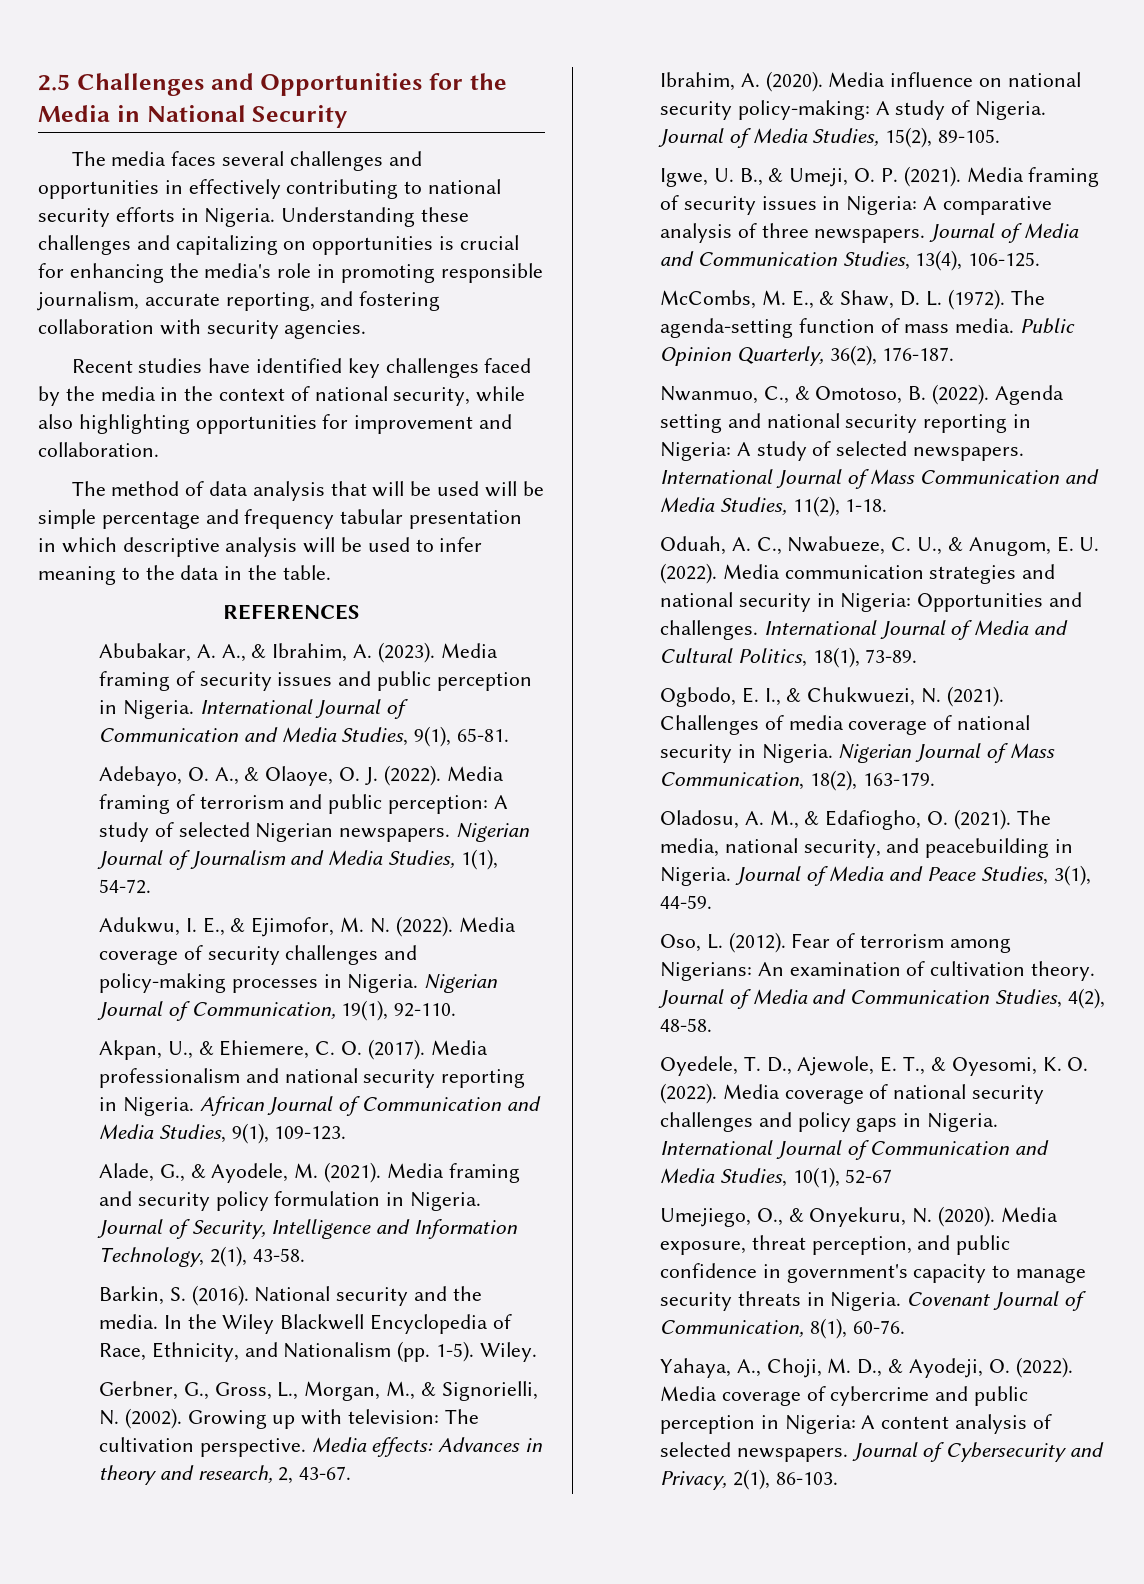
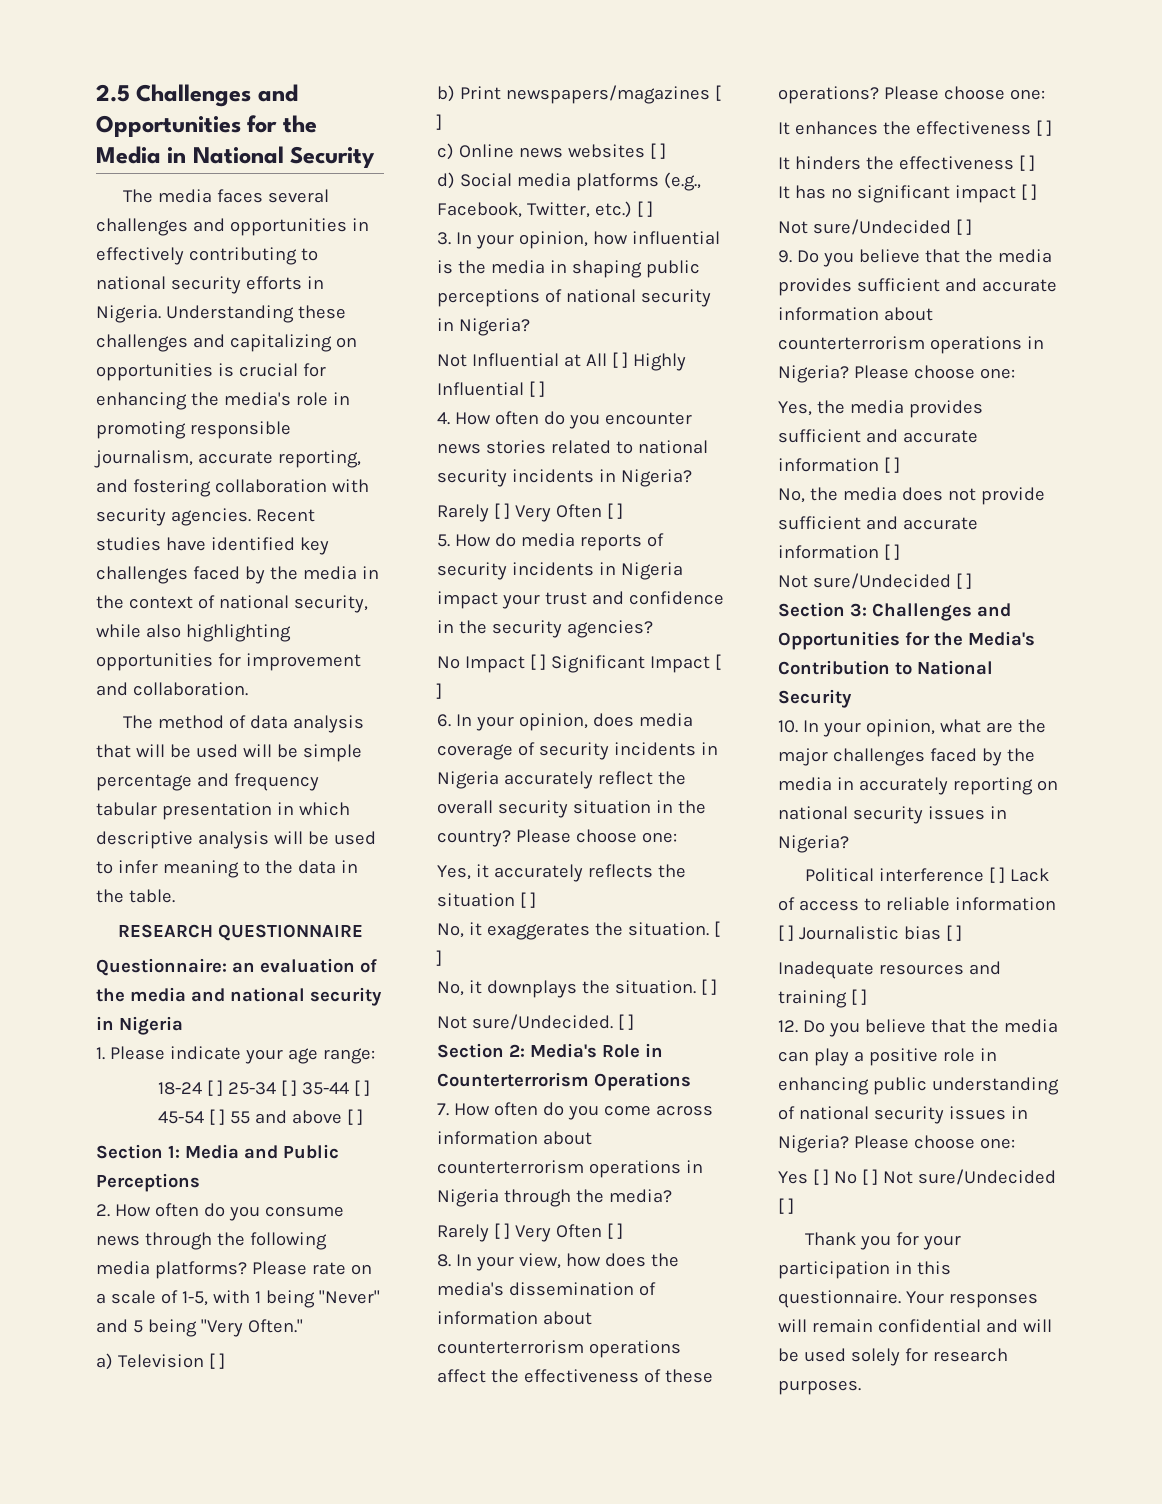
(367, 329) // -> (251, 517) none
[223,604,360,620] [99,642,498,663] [99,671,532,691] [99,699,409,719] [99,726,510,747] [99,765,504,786] [99,794,508,814] [99,822,531,842] [97,849,498,870] [99,879,152,894] [99,916,516,937] [99,945,418,965] [99,973,499,993] [97,1000,457,1021] [99,1039,488,1060] [99,1068,526,1088] [99,1096,541,1116] [99,1123,347,1144] [99,1162,520,1183] [99,1191,482,1211] [97,1219,519,1239] [99,1246,305,1267] [99,1285,482,1306] [99,1314,512,1334] [99,1341,537,1362] [99,1381,538,1401] [99,1408,479,1429] [99,1437,544,1457] [99,1465,352,1485] [660,71,1081,92] [660,100,1047,120] [658,127,1001,148] [660,166,1100,187] [660,195,1052,215] [660,223,1079,243] [660,250,1041,271] [660,289,1045,310] [660,318,1076,338] [660,345,955,366] [660,384,1064,405] [660,413,1032,433] [660,441,1025,461] [660,469,1100,489] [660,496,888,517] [660,536,1100,556] [660,563,1056,584] [660,592,1083,612] [660,620,1069,640] [660,647,918,668] [660,686,1004,707] [660,715,1031,735] [660,743,1055,763] [660,770,935,791] [660,809,1051,830] [660,838,1074,858] [660,865,1091,886] [660,895,713,909] [660,932,1011,953] [660,961,1096,981] [658,988,1105,1009] [660,1018,713,1032] [660,1056,1089,1076] [660,1083,1045,1104] [660,1112,999,1132] [660,1140,1050,1160] [660,1167,893,1188] [660,1206,1058,1227] [660,1235,1011,1255] [660,1263,1087,1283] [660,1291,1086,1311] [660,1318,905,1339] [660,1357,1073,1378] [660,1386,1029,1406] [660,1414,1052,1434] [660,1442,1105,1462] [660,1469,838,1490] REFERENCES // Abubakar, A. A., & Ibrahim, A. (2023). Media framing of security issues and public perception in Nigeria. International Journal of Communication and Media Studies, 9(1), 65-81. // Adebayo, O. A., & Olaoye, O. J. (2022). Media framing of terrorism and public perception: A study of selected Nigerian newspapers. Nigerian Journal of Journalism and Media Studies, 1(1), 54-72. // Adukwu, I. E., & Ejimofor, M. N. (2022). Media coverage of security challenges and policy-making processes in Nigeria. Nigerian Journal of Communication, 19(1), 92-110. // Akpan, U., & Ehiemere, C. O. (2017). Media professionalism and national security reporting in Nigeria. African Journal of Communication and Media Studies, 9(1), 109-123. // Alade, G., & Ayodele, M. (2021). Media framing and security policy formulation in Nigeria. Journal of Security, Intelligence and Information Technology, 2(1), 43-58. // Barkin, S. (2016). National security and the media. In the Wiley Blackwell Encyclopedia of Race, Ethnicity, and Nationalism (pp. 1-5). Wiley. // Gerbner, G., Gross, L., Morgan, M., & Signorielli, N. (2002). Growing up with television: The cultivation perspective. Media effects: Advances in theory and research, 2, 43-67. // Ibrahim, A. (2020). Media influence on national security policy-making: A study of Nigeria. Journal of Media Studies, 15(2), 89-105. // Igwe, U. B., & Umeji, O. P. (2021). Media framing of security issues in Nigeria: A comparative analysis of three newspapers. Journal of Media and Communication Studies, 13(4), 106-125. // McCombs, M. E., & Shaw, D. L. (1972). The agenda-setting function of mass media. Public Opinion Quarterly, 36(2), 176-187. // Nwanmuo, C., & Omotoso, B. (2022). Agenda setting and national security reporting in Nigeria: A study of selected newspapers. International Journal of Mass Communication and Media Studies, 11(2), 1-18. // Oduah, A. C., Nwabueze, C. U., & Anugom, E. U. (2022). Media communication strategies and national security in Nigeria: Opportunities and challenges. International Journal of Media and Cultural Politics, 18(1), 73-89. // Ogbodo, E. I., & Chukwuezi, N. (2021). Challenges of media coverage of national security in Nigeria. Nigerian Journal of Mass Communication, 18(2), 163-179. // Oladosu, A. M., & Edafiogho, O. (2021). The media, national security, and peacebuilding in Nigeria. Journal of Media and Peace Studies, 3(1), 44-59. // Oso, L. (2012). Fear of terrorism among Nigerians: An examination of cultivation theory. Journal of Media and Communication Studies, 4(2), 48-58. // Oyedele, T. D., Ajewole, E. T., & Oyesomi, K. O. (2022). Media coverage of national security challenges and policy gaps in Nigeria. International Journal of Communication and Media Studies, 10(1), 52-67 // Umejiego, O., & Onyekuru, N. (2020). Media exposure, threat perception, and public confidence in government's capacity to manage security threats in Nigeria. Covenant Journal of Communication, 8(1), 60-76. // Yahaya, A., Choji, M. D., & Ayodeji, O. (2022). Media coverage of cybercrime and public perception in Nigeria: A content analysis of selected newspapers. Journal of Cybersecurity and Privacy, 2(1), 86-103. -> [117,924,363,941] [96,958,377,976] [96,987,382,1006] [96,1016,183,1035] [96,1046,375,1064] [157,1080,370,1096] [157,1109,363,1125] [96,1144,339,1159] [96,1173,200,1192] [96,1203,344,1221] [96,1232,327,1250] [96,1261,372,1279] [96,1290,380,1308] [96,1319,303,1337] [96,1353,225,1370] [437,85,721,104] [436,114,442,130] [437,143,666,160] [437,172,701,191] [437,201,653,218] [437,231,720,249] [437,260,700,278] [437,289,711,307] [437,318,530,336] [437,352,686,371] [437,381,545,397] [437,411,692,429] [437,440,708,454] [437,469,692,487] [437,503,623,522] [437,533,664,551] [437,562,683,580] [437,591,724,609] [437,620,653,638] [437,654,721,673] [436,683,442,699] [437,713,693,731] [437,742,718,760] [437,771,686,789] [437,800,706,818] [437,829,677,847] [437,864,686,882] [437,892,536,908] [437,921,720,940] [436,950,442,966] [437,979,717,998] [437,1014,634,1030] [437,1043,663,1058] [437,1072,691,1091] [437,1102,713,1120] [437,1131,592,1145] [437,1160,703,1178] [437,1189,672,1207] [437,1223,623,1242] [437,1253,679,1271] [437,1282,656,1296] [437,1311,592,1325] [437,1340,681,1358] [437,1369,713,1383] [778,86,1045,104] [778,120,1052,136] [778,155,1035,171] [778,184,1037,203] [778,219,972,235] [778,249,1052,267] [778,278,1057,296] [778,307,933,321] [778,336,1044,354] [778,365,1015,383] [778,400,983,418] [778,429,978,443] [778,457,900,473] [778,487,1045,505] [778,516,978,530] [778,544,900,560] [778,573,972,589] [778,602,1011,621] [778,631,1035,650] [778,660,993,675] [778,689,852,708] [778,719,1046,737] [778,748,1035,766] [778,777,1058,795] [778,806,1007,824] [778,835,849,853] [805,867,1050,883] [778,897,1056,911] [778,925,962,941] [778,961,1001,979] [778,989,867,1008] [778,1019,1058,1037] [778,1048,997,1066] [778,1077,1059,1095] [778,1106,1028,1124] [778,1135,1015,1153] [778,1169,1056,1185] [778,1198,794,1214] [805,1232,962,1250] [778,1261,951,1279] [778,1290,1038,1308] [778,1319,1052,1333] [778,1348,1008,1366] [778,1380,861,1395] RESEARCH QUESTIONNAIRE // Questionnaire: an evaluation of the media and national security in Nigeria // 1. Please indicate your age range: // 18-24 [ ] 25-34 [ ] 35-44 [ ] 45-54 [ ] 55 and above [ ] // Section 1: Media and Public Perceptions // 2. How often do you consume news through the following media platforms? Please rate on a scale of 1-5, with 1 being "Never" and 5 being "Very Often." // a) Television [ ] // b) Print newspapers/magazines [ ] // c) Online news websites [ ] // d) Social media platforms (e.g., Facebook, Twitter, etc.) [ ] // 3. In your opinion, how influential is the media in shaping public perceptions of national security in Nigeria? // Not Influential at All [ ] Highly Influential [ ] // 4. How often do you encounter news stories related to national security incidents in Nigeria? // Rarely [ ] Very Often [ ] // 5. How do media reports of security incidents in Nigeria impact your trust and confidence in the security agencies? // No Impact [ ] Significant Impact [ ] // 6. In your opinion, does media coverage of security incidents in Nigeria accurately reflect the overall security situation in the country? Please choose one: // Yes, it accurately reflects the situation [ ] // No, it exaggerates the situation. [ ] // No, it downplays the situation. [ ] // Not sure/Undecided. [ ] // Section 2: Media's Role in Counterterrorism Operations // 7. How often do you come across information about counterterrorism operations in Nigeria through the media? // Rarely [ ] Very Often [ ] // 8. In your view, how does the media's dissemination of information about counterterrorism operations affect the effectiveness of these operations? Please choose one: // It enhances the effectiveness [ ] // It hinders the effectiveness [ ] // It has no significant impact [ ] // Not sure/Undecided [ ] // 9. Do you believe that the media provides sufficient and accurate information about counterterrorism operations in Nigeria? Please choose one: // Yes, the media provides sufficient and accurate information [ ] // No, the media does not provide sufficient and accurate information [ ] // Not sure/Undecided [ ] // Section 3: Challenges and Opportunities for the Media's Contribution to National Security // 10. In your opinion, what are the major challenges faced by the media in accurately reporting on national security issues in Nigeria? // Political interference [ ] Lack of access to reliable information [ ] Journalistic bias [ ] // Inadequate resources and training [ ] // 12. Do you believe that the media can play a positive role in enhancing public understanding of national security issues in Nigeria? Please choose one: // Yes [ ] No [ ] Not sure/Undecided [ ] // Thank you for your participation in this questionnaire. Your responses will remain confidential and will be used solely for research purposes.

